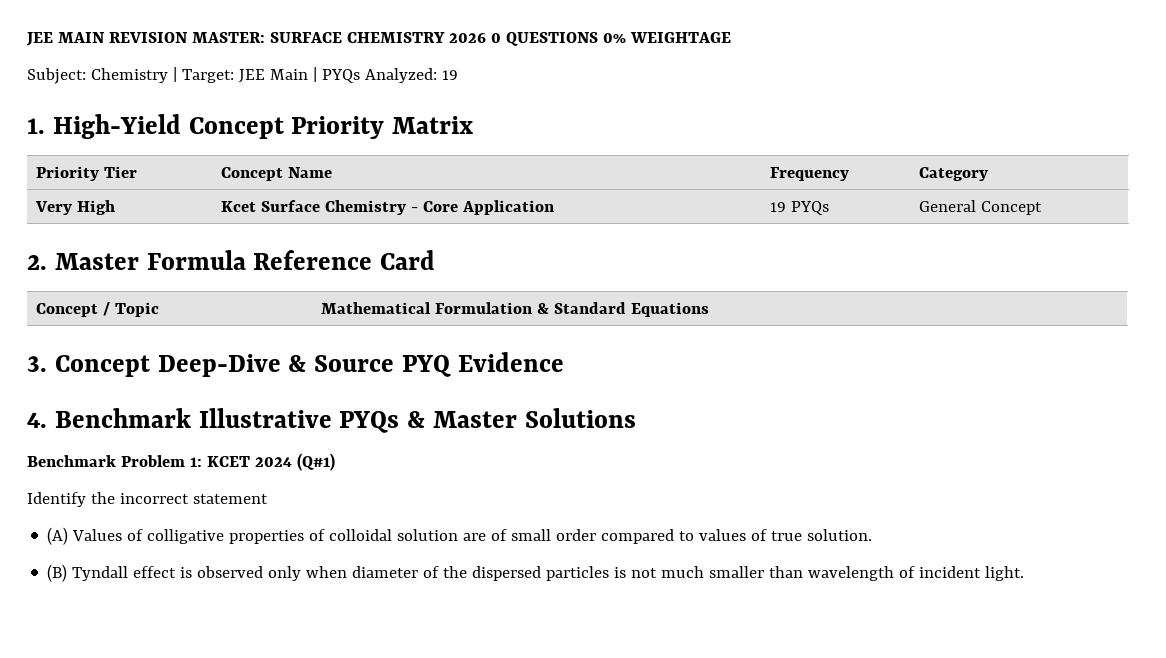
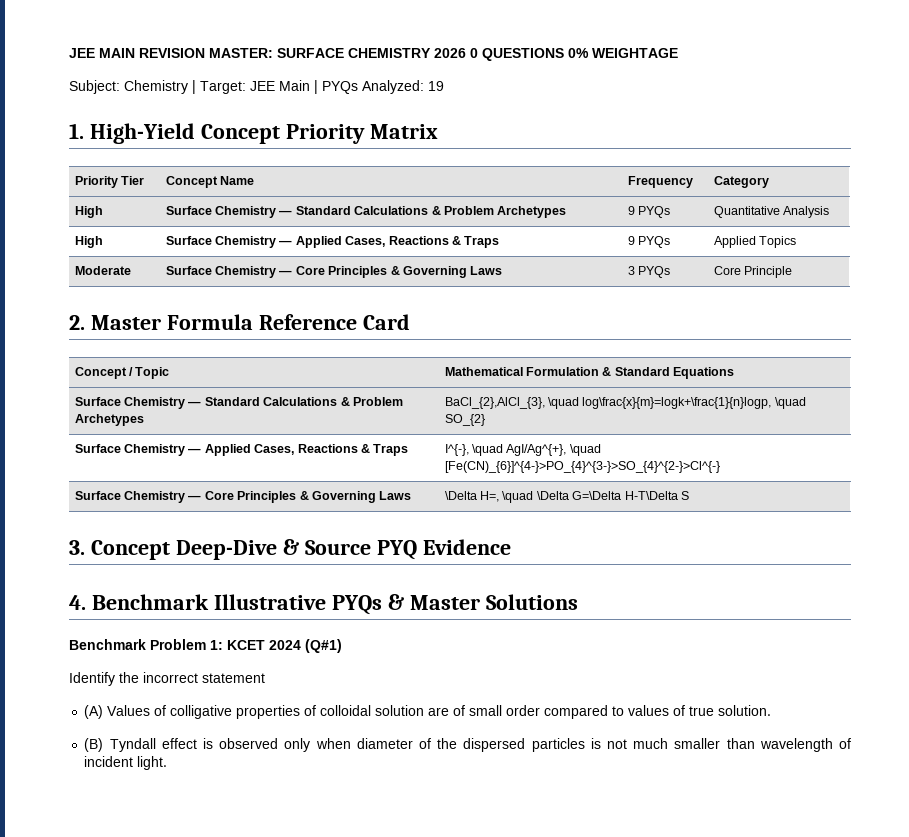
[34,200,115,215] [220,200,555,215] [769,201,829,215] [918,200,1042,215] Very High | Kcet Surface Chemistry - Core Application | 19 PYQs | General Concept -> [74,206,103,218] [165,206,567,218] [627,206,671,218] [713,206,830,218] [74,236,103,248] [165,236,500,248] [627,236,671,248] [713,236,797,248] [74,266,131,275] [165,266,503,278] [627,266,671,278] [713,266,793,278] High | Surface Chemistry — Standard Calculations & Problem Archetypes | 9 PYQs | Quantitative Analysis // High | Surface Chemistry — Applied Cases, Reactions & Traps | 9 PYQs | Applied Topics // Moderate | Surface Chemistry — Core Principles & Governing Laws | 3 PYQs | Core Principle
(709, 309) none -> [74,397,403,409] [74,414,144,426] [444,397,806,409] [444,414,485,426] [74,444,409,456] [444,444,601,456] [444,461,720,473] [74,491,412,503] [444,491,689,503] // Surface Chemistry — Standard Calculations & Problem Archetypes | BaCl_{2},AlCl_{3}, \quad log\frac{x}{m}=logk+\frac{1}{n}logp, \quad SO_{2} // Surface Chemistry — Applied Cases, Reactions & Traps | I^{-}, \quad AgI/Ag^{+}, \quad [Fe(CN)_{6}]^{4-}>PO_{4}^{3-}>SO_{4}^{2-}>Cl^{-} // Surface Chemistry — Core Principles & Governing Laws | \Delta H=, \quad \Delta G=\Delta H-T\Delta S

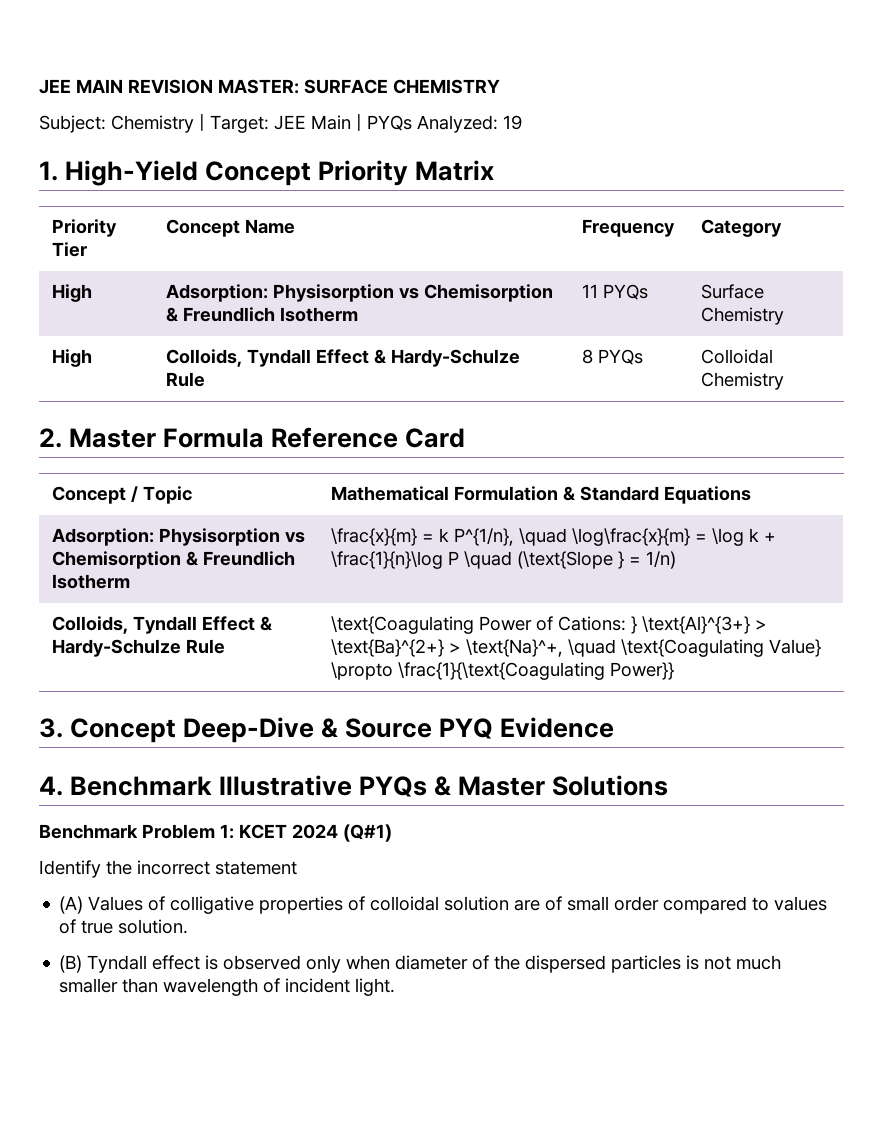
[434,48,678,61] 2026 0 QUESTIONS 0% WEIGHTAGE -> (500, 86) none
[165,206,567,218] [627,206,671,218] [713,206,830,218] [74,236,103,248] [165,236,500,248] [627,236,671,248] [713,236,797,248] [74,266,131,275] [165,266,503,278] [627,266,671,278] [713,266,793,278] Surface Chemistry — Standard Calculations & Problem Archetypes | 9 PYQs | Quantitative Analysis // High | Surface Chemistry — Applied Cases, Reactions & Traps | 9 PYQs | Applied Topics // Moderate | Surface Chemistry — Core Principles & Governing Laws | 3 PYQs | Core Principle -> [166,284,554,302] [166,307,359,322] [582,284,649,300] [701,284,765,299] [701,307,785,325] [52,349,93,367] [166,349,521,367] [166,372,206,387] [582,349,644,365] [701,349,774,364] [701,372,785,390] Adsorption: Physisorption vs Chemisorption & Freundlich Isotherm | 11 PYQs | Surface Chemistry // High | Colloids, Tyndall Effect & Hardy-Schulze Rule | 8 PYQs | Colloidal Chemistry
[74,397,403,409] [74,414,144,426] [444,397,806,409] [444,414,485,426] [74,444,409,456] [444,444,601,456] [444,461,720,473] [74,491,412,503] [444,491,689,503] Surface Chemistry — Standard Calculations & Problem Archetypes | BaCl_{2},AlCl_{3}, \quad log\frac{x}{m}=logk+\frac{1}{n}logp, \quad SO_{2} // Surface Chemistry — Applied Cases, Reactions & Traps | I^{-}, \quad AgI/Ag^{+}, \quad [Fe(CN)_{6}]^{4-}>PO_{4}^{3-}>SO_{4}^{2-}>Cl^{-} // Surface Chemistry — Core Principles & Governing Laws | \Delta H=, \quad \Delta G=\Delta H-T\Delta S -> [52,528,306,546] [52,551,296,569] [52,574,131,589] [331,528,777,546] [331,551,677,569] [52,616,273,634] [52,639,226,657] [331,616,768,634] [331,639,822,657] [331,662,675,680] Adsorption: Physisorption vs Chemisorption & Freundlich Isotherm | \frac{x}{m} = k P^{1/n}, \quad \log\frac{x}{m} = \log k + \frac{1}{n}\log P \quad (\text{Slope } = 1/n) // Colloids, Tyndall Effect & Hardy-Schulze Rule | \text{Coagulating Power of Cations: } \text{Al}^{3+} > \text{Ba}^{2+} > \text{Na}^+, \quad \text{Coagulating Value} \propto \frac{1}{\text{Coagulating Power}}

